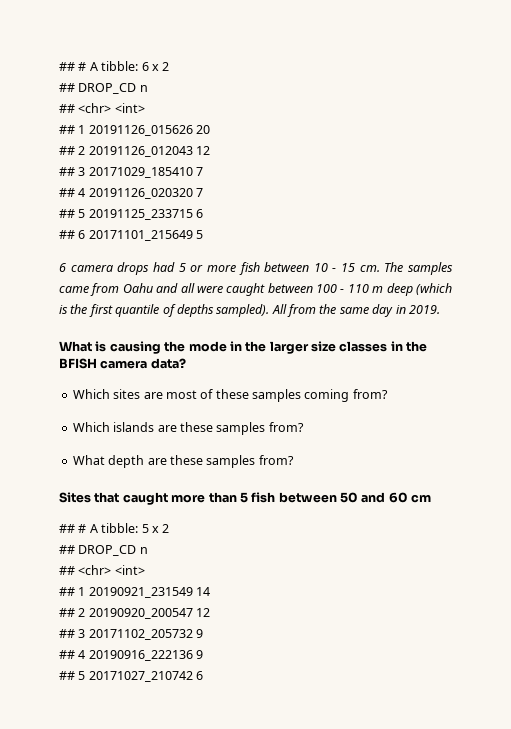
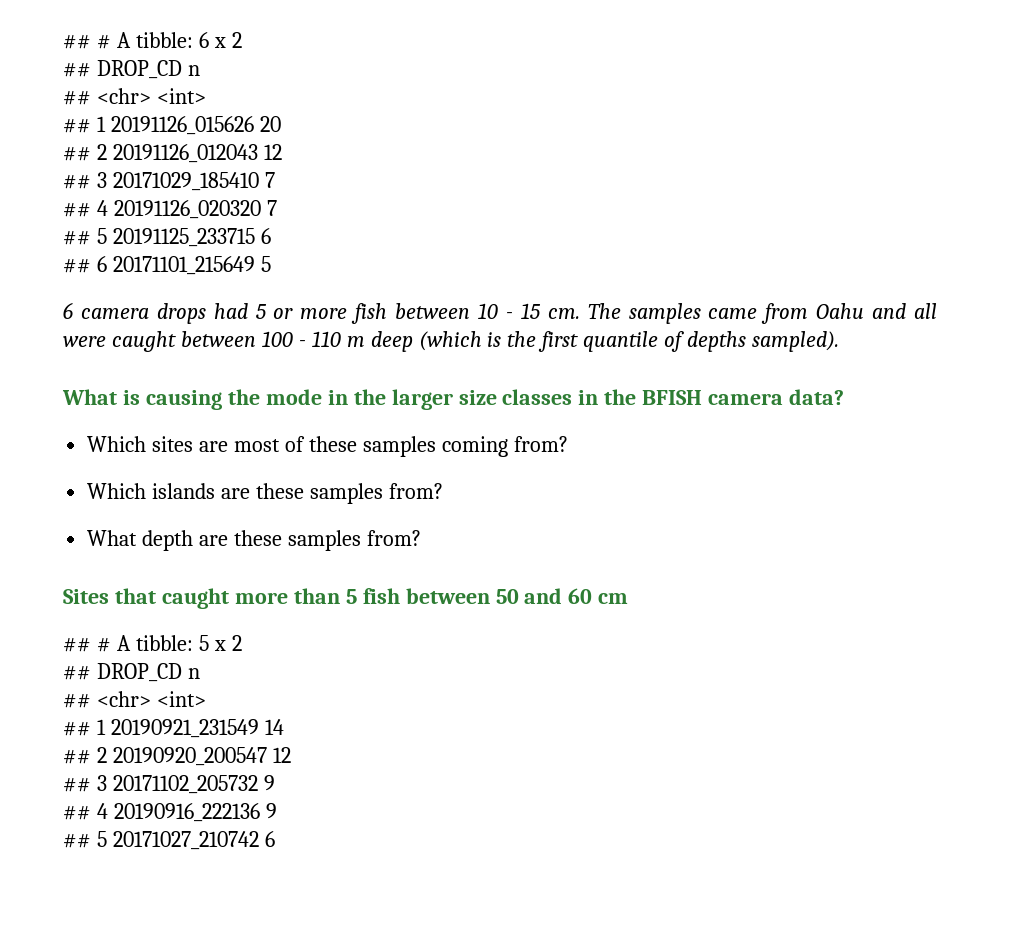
[271,304,440,317] All from the same day in 2019. -> (840, 341) none

